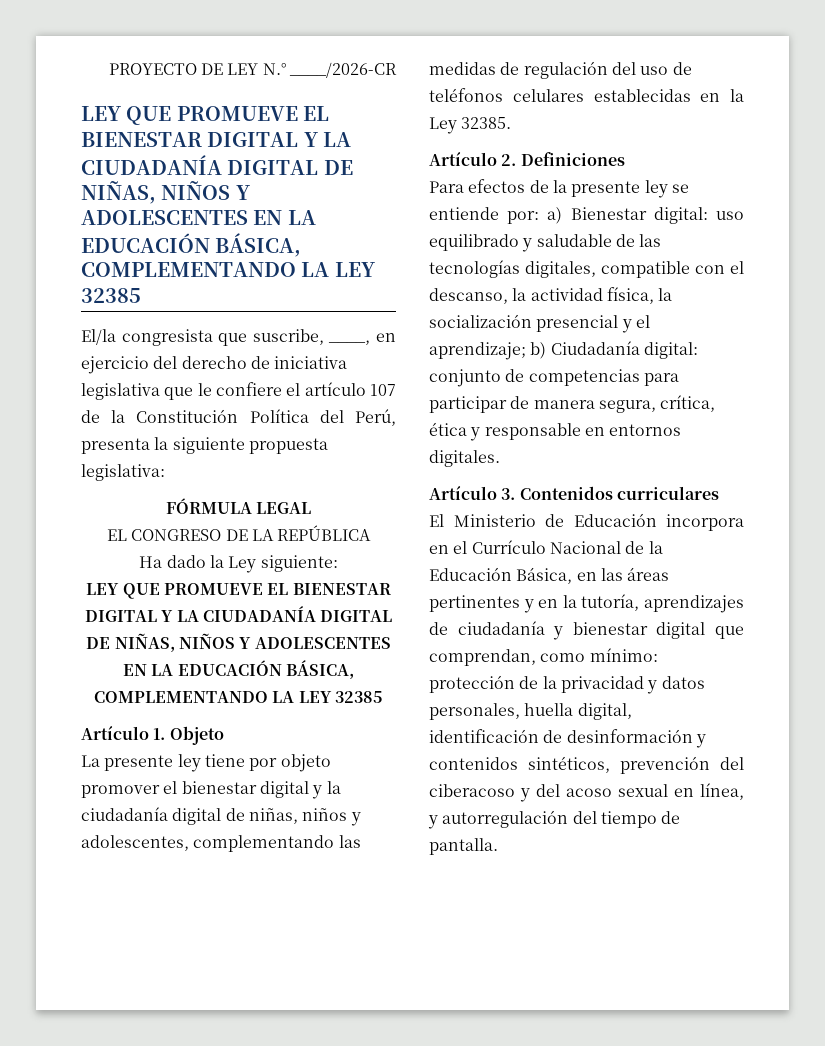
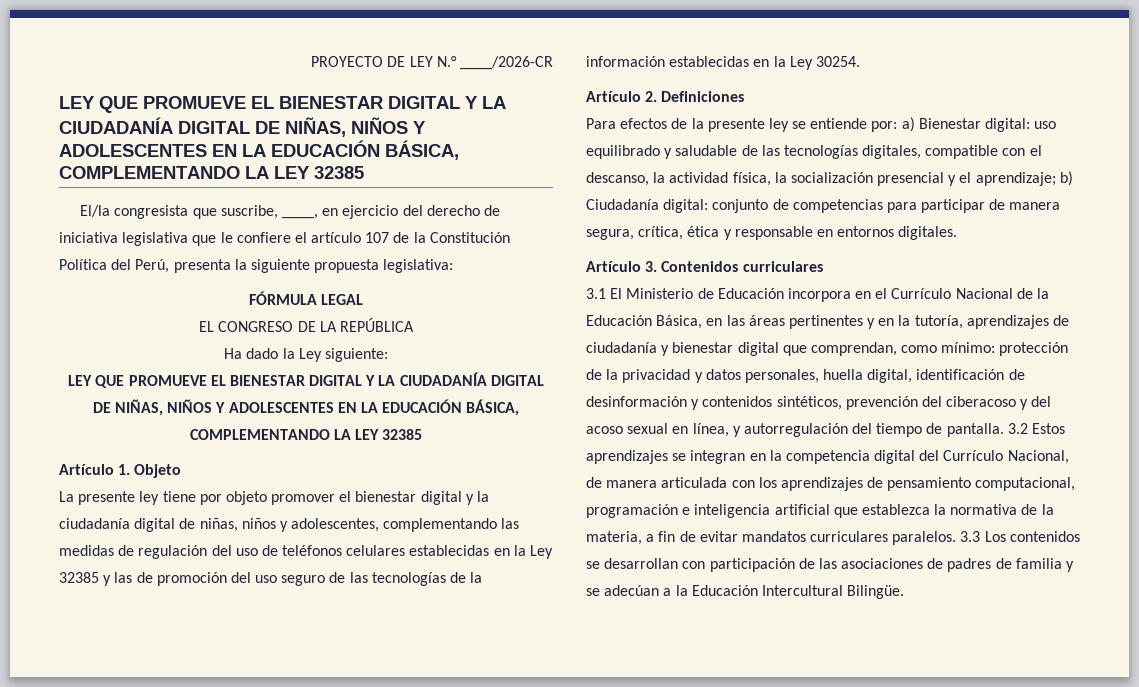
[461,117,512,129] 32385. -> [59,572,483,586] [586,56,860,70] 32385 y las de promoción del uso seguro de las tecnologías de la información establecidas en la Ley 30254.
(719, 493) none -> [586,288,606,299] 3.1
(498, 846) none -> [1007,423,1066,434] [586,450,1069,464] [586,477,1076,491] [586,504,1054,518] [586,531,1080,545] [586,558,1075,572] [586,585,905,599] 3.2 Estos aprendizajes se integran en la competencia digital del Currículo Nacional, de manera articulada con los aprendizajes de pensamiento computacional, programación e inteligencia artificial que establezca la normativa de la materia, a fin de evitar mandatos curriculares paralelos. 3.3 Los contenidos se desarrollan con participación de las asociaciones de padres de familia y se adecúan a la Educación Intercultural Bilingüe.

